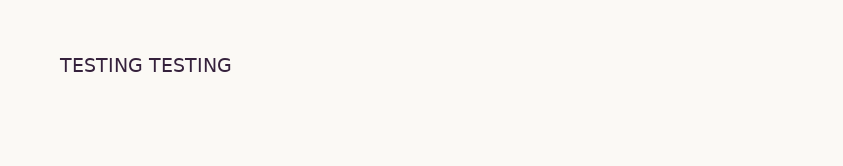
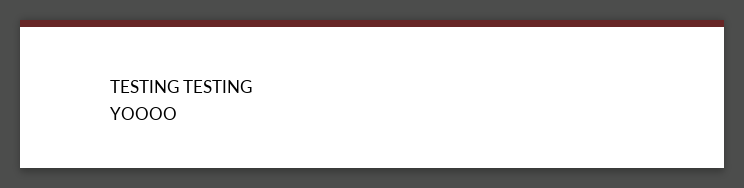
(232, 65) none -> [110,107,177,120] // YOOOO

